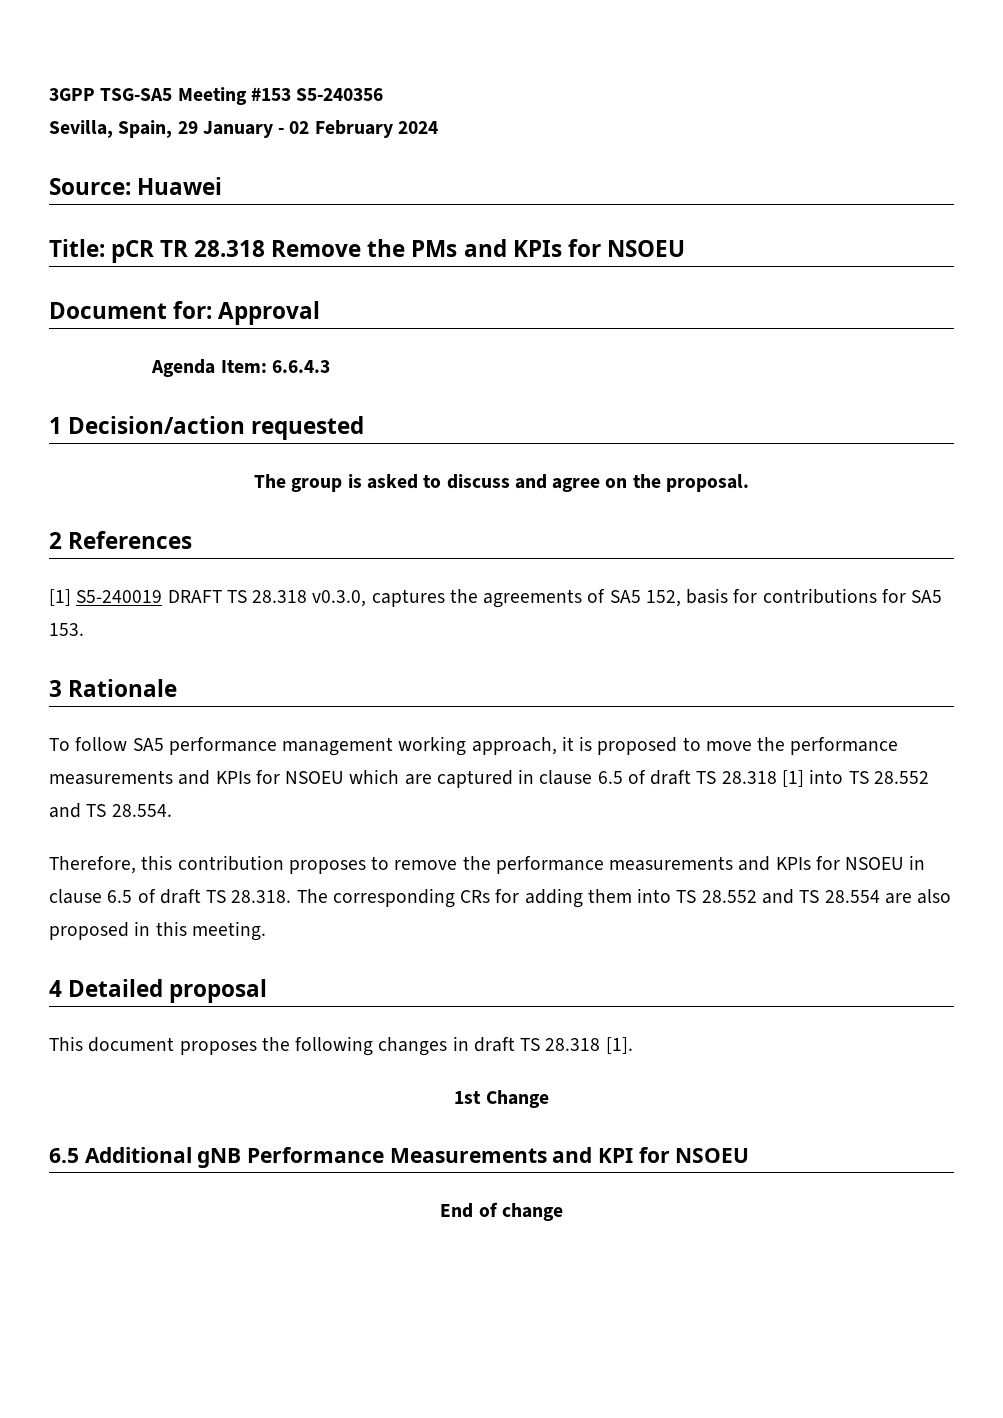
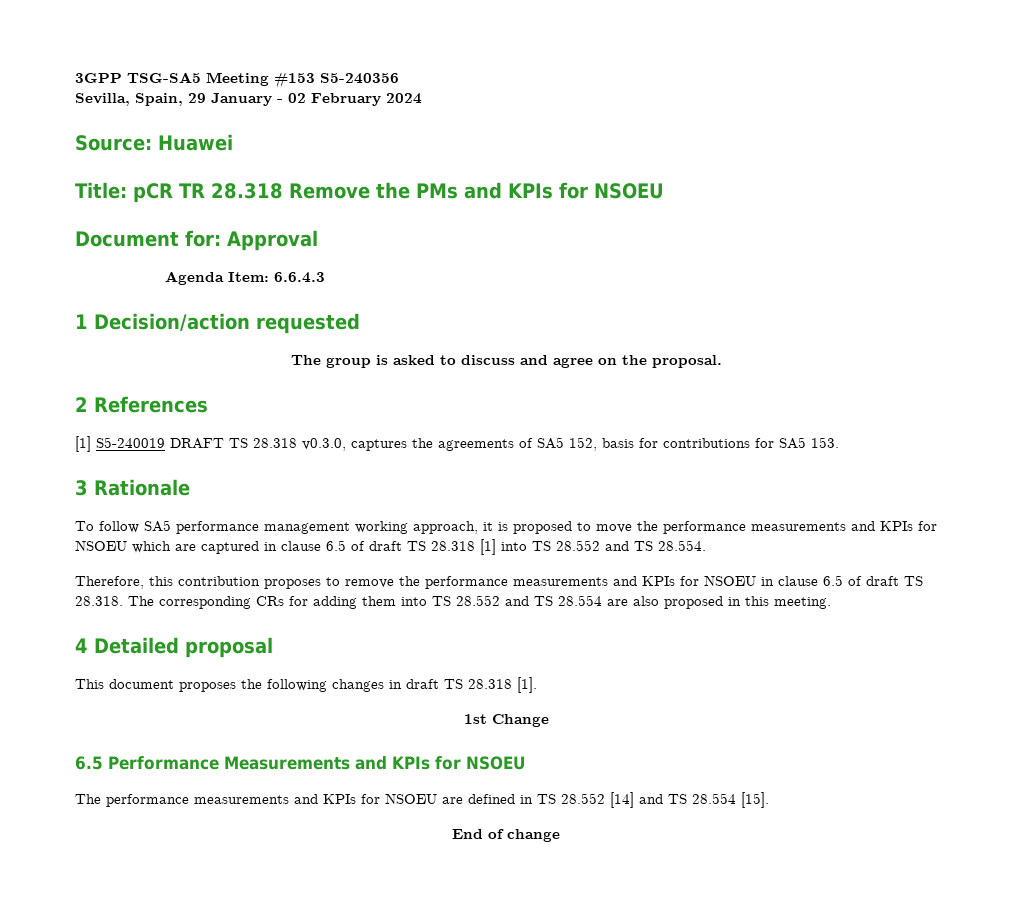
[84,1147,242,1168] Additional gNB -> (103, 763) none
[598,1147,750,1163] KPI for NSOEU -> [392,756,525,770] [75,792,769,808] KPIs for NSOEU // The performance measurements and KPIs for NSOEU are defined in TS 28.552 [14] and TS 28.554 [15].

